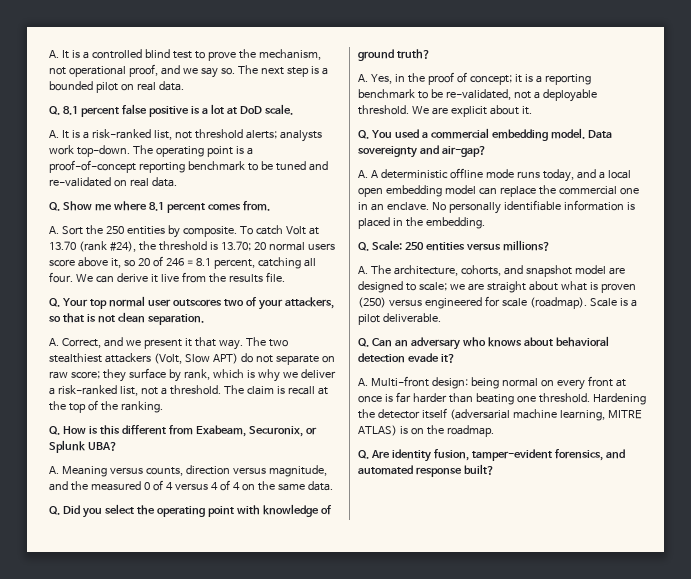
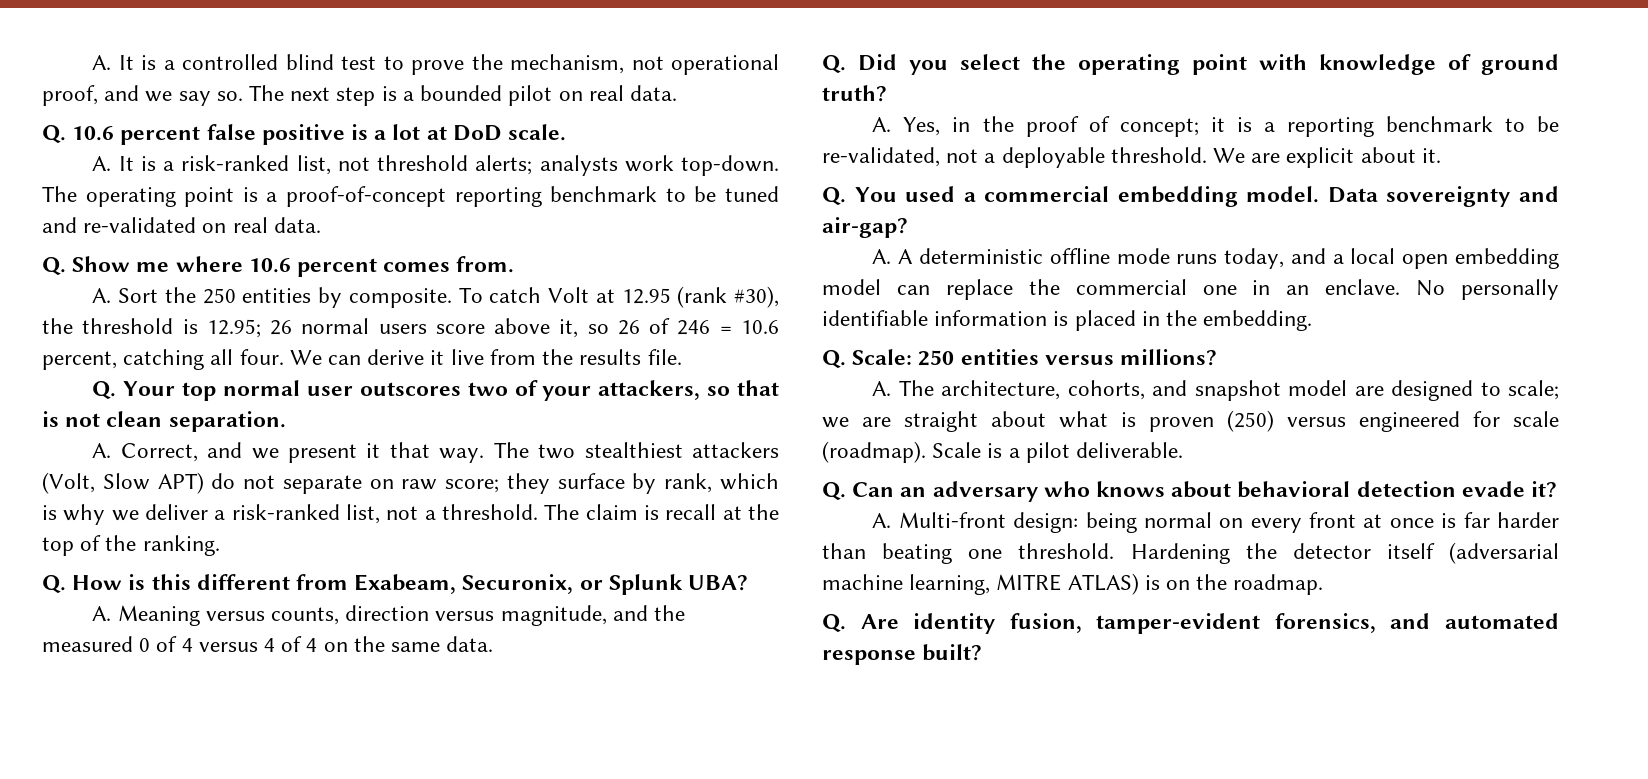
[62,106,78,115] 8.1 -> [72,126,115,141] 10.6
[148,202,164,211] 8.1 -> [248,258,291,273] 10.6
[49,241,136,252] 13.70 (rank #24), -> [621,286,779,308] 12.95 (rank #30),
[220,241,266,251] 13.70; 20 -> [206,319,293,338] 12.95; 26
[137,258,150,266] 20 -> [617,320,640,335] 26
[195,258,211,266] 8.1 -> [740,320,779,334] 10.6

